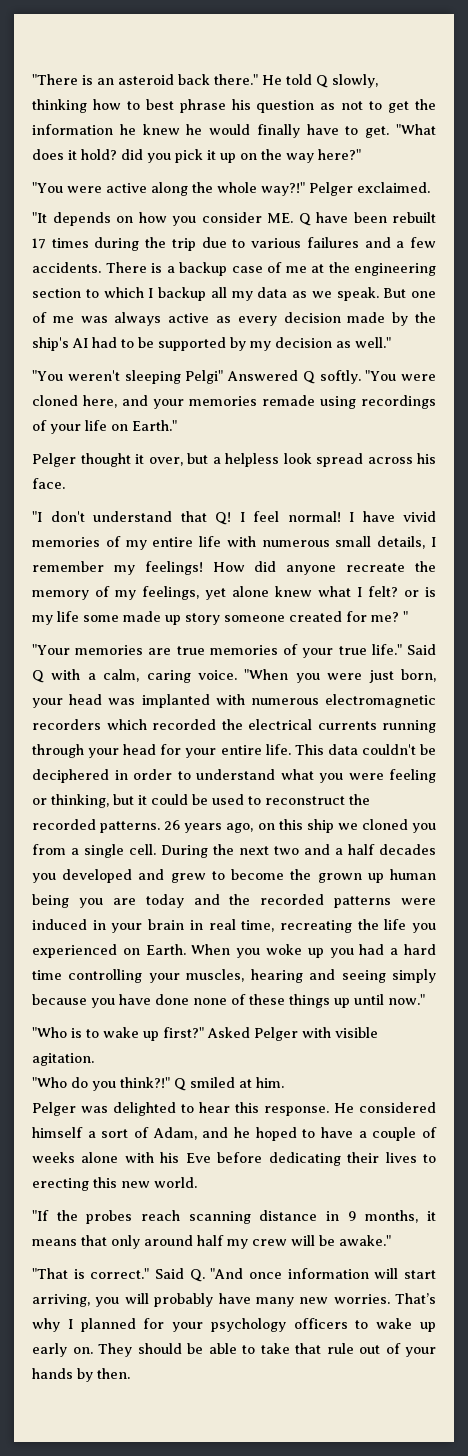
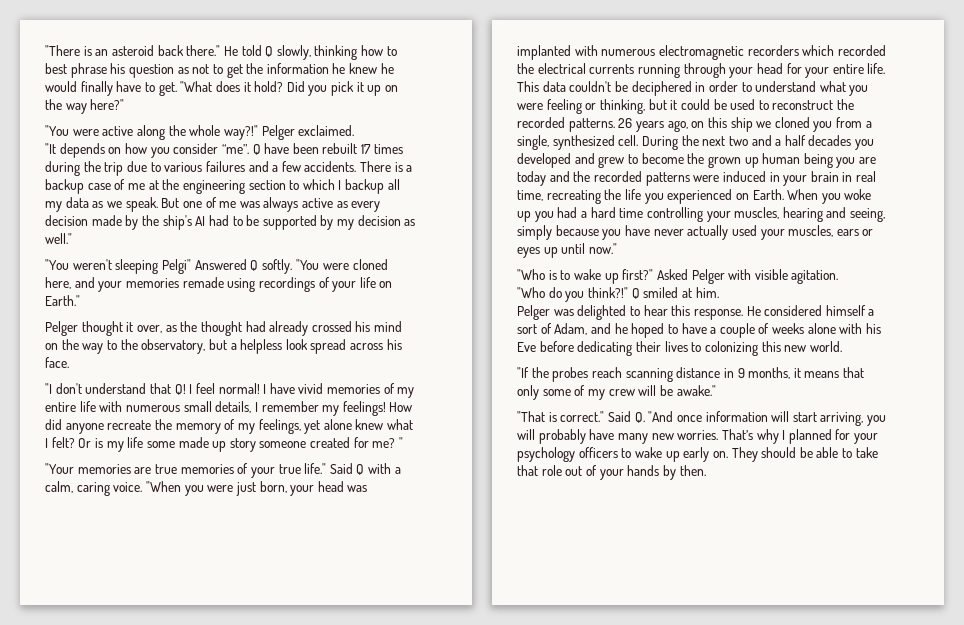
[121,149,143,160] did -> [286,81,305,92] Did
[267,213,293,223] ME. -> [221,144,249,154] “me”.
(183, 461) none -> [165,321,403,336] [45,339,206,354] as the thought had already crossed his mind on the way to the observatory,
[404,590,419,597] or -> [78,438,92,448] Or
[84,844,124,858] single -> [517,135,615,150] single, synthesized
[341,970,386,983] seeing -> [850,208,886,222] seeing,
[155,994,330,1008] done none of these things -> [653,225,874,240] [517,247,540,258] never actually used your muscles, ears or eyes
[32,1178,89,1191] erecting -> [704,341,758,356] colonizing
[144,1235,224,1246] around half -> [542,385,586,396] some of
[326,1343,354,1354] rule -> [541,465,562,476] role

